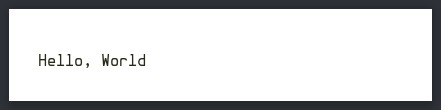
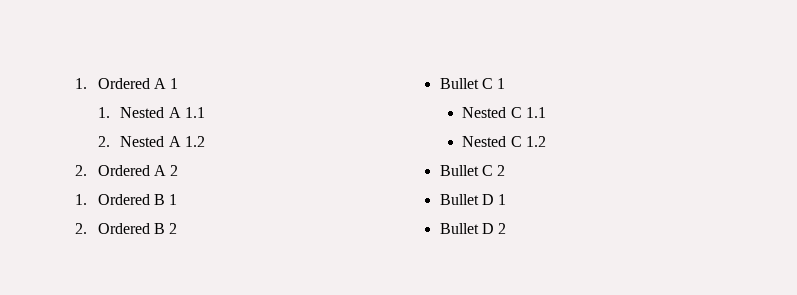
[38,54,146,69] Hello, World -> [75,78,179,89] [97,107,206,118] [97,136,206,147] [75,165,179,176] [75,194,178,205] [75,223,178,234] [439,78,506,89] [462,107,546,118] [462,136,546,147] [439,165,506,176] [439,194,507,205] [439,223,507,234] 1. Ordered A 1 // 1. Nested A 1.1 // 2. Nested A 1.2 // 2. Ordered A 2 // 1. Ordered B 1 // 2. Ordered B 2 // Bullet C 1 // Nested C 1.1 // Nested C 1.2 // Bullet C 2 // Bullet D 1 // Bullet D 2

